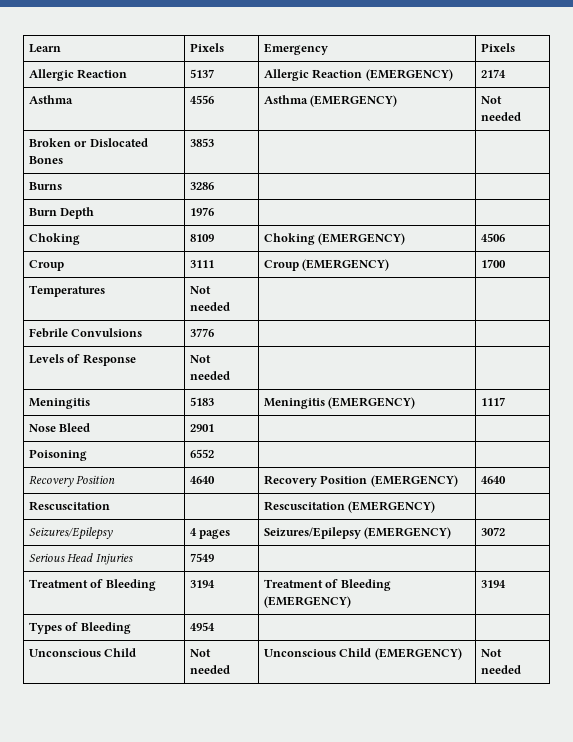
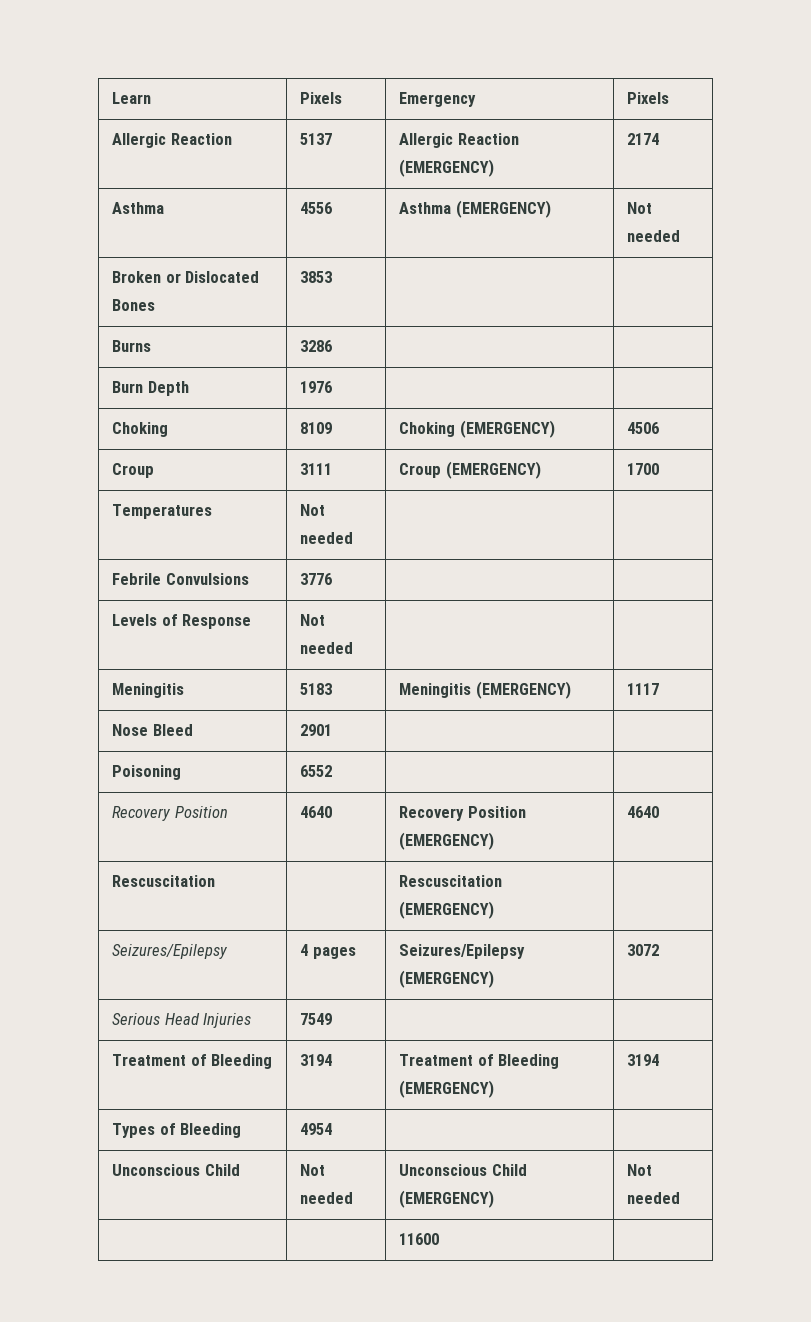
(521, 669) none -> [399,1233,440,1245] // | | 11600 |

